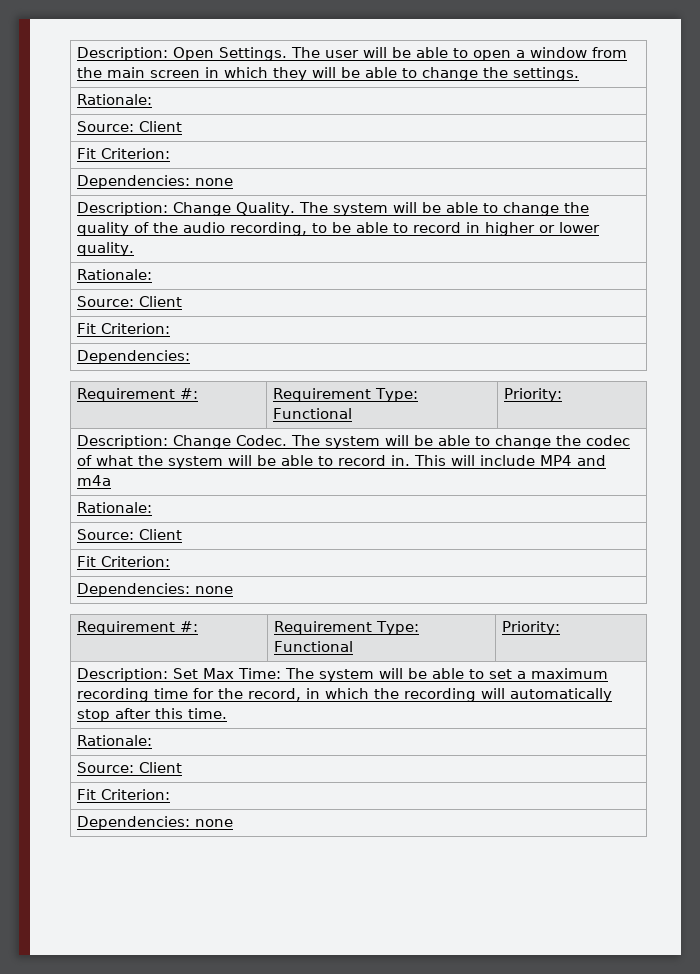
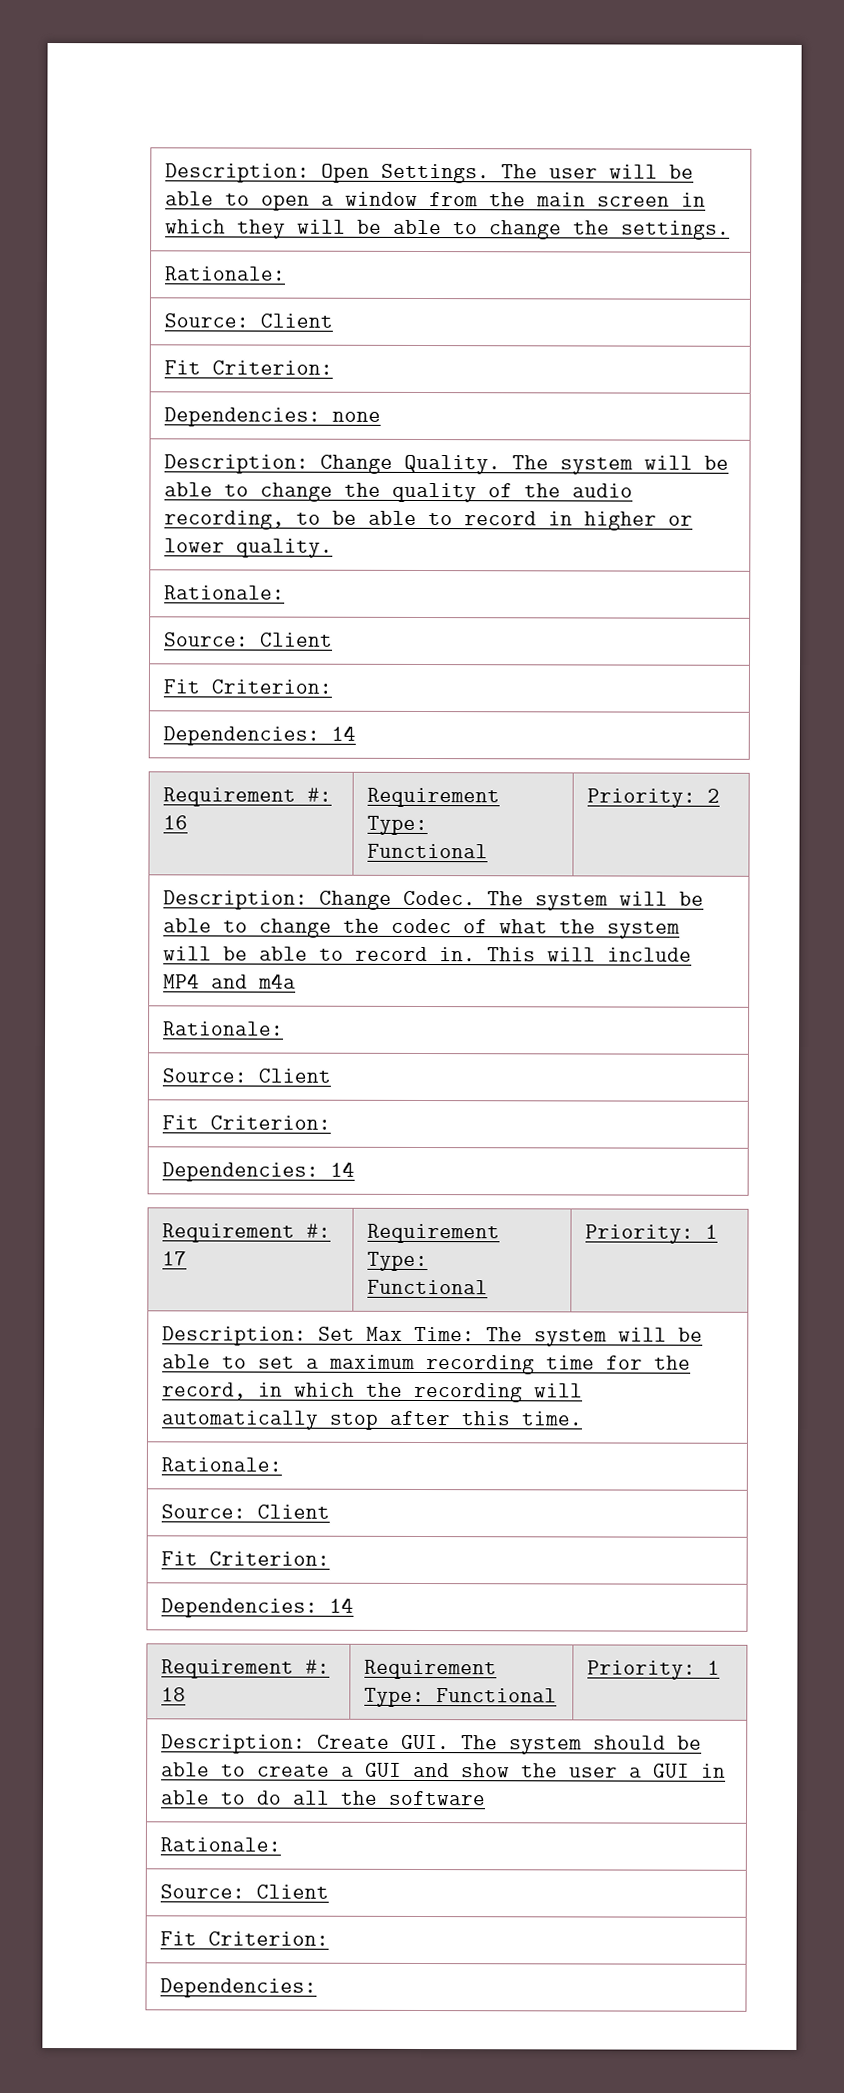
[77,388,199,402] [273,388,419,402] [273,408,353,419] [504,388,563,402] // Requirement #: | Requirement Type: Functional | Priority: -> [330,725,356,741] [162,787,332,807] [162,815,188,830] [366,787,500,808] [366,815,428,836] [366,843,488,859] [586,788,720,808] 14 // Requirement #: 16 | Requirement Type: Functional | Priority: 2
[77,583,234,597] [77,621,199,635] [274,621,420,635] [274,641,354,652] [502,621,561,635] Dependencies: none // Requirement #: | Requirement Type: Functional | Priority: -> [161,1161,355,1182] [161,1223,331,1243] [161,1251,187,1266] [366,1223,500,1244] [366,1251,428,1272] [366,1279,488,1295] [584,1224,718,1244] Dependencies: 14 // Requirement #: 17 | Requirement Type: Functional | Priority: 1
[77,816,234,830] Dependencies: none -> [160,1597,354,1618] [160,1659,330,1679] [160,1687,186,1702] [363,1659,497,1680] [363,1687,557,1708] [586,1660,720,1680] [160,1734,702,1755] [160,1762,726,1778] [160,1790,486,1806] [159,1837,281,1852] [159,1884,329,1899] [159,1931,329,1946] [159,1978,317,1998] Dependencies: 14 // Requirement #: 18 | Requirement Type: Functional | Priority: 1 // Description: Create GUI. The system should be able to create a GUI and show the user a GUI in able to do all the software // Rationale: // Source: Client // Fit Criterion: // Dependencies:

